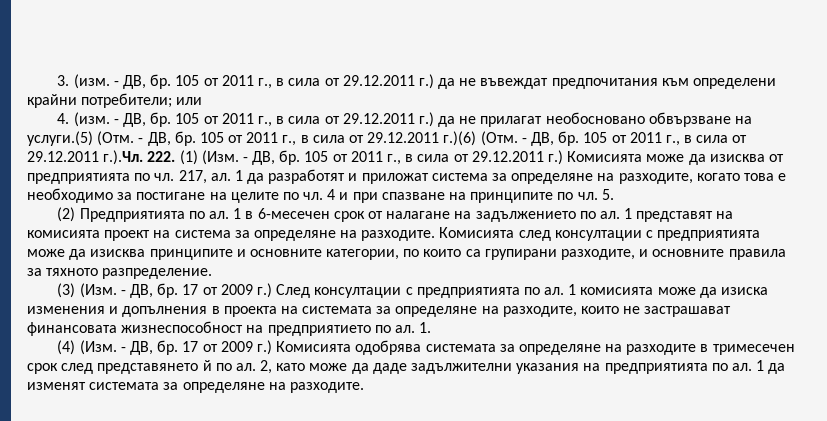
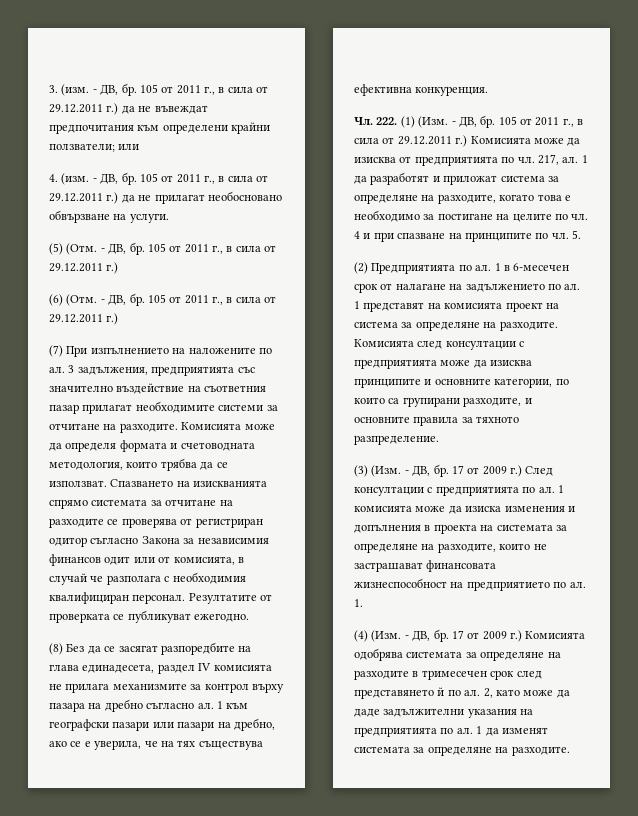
[81,93,173,108] потребители; -> [49,143,115,152] ползватели;
[27,131,93,146] услуги.(5) -> [129,213,169,223] [49,243,63,255] услуги. // (5)
[443,131,477,146] г.)(6) -> [106,262,119,274] [49,294,63,306] г.) // (6)
[103,150,144,165] г.).Чл. -> [106,313,119,325] [49,345,272,357] [49,365,255,376] [49,383,267,394] [49,401,278,414] [49,422,275,433] [49,440,255,452] [49,458,228,471] [49,479,268,487] [49,499,233,509] [49,518,263,528] [49,536,269,547] [49,554,244,566] [49,572,246,585] [49,592,273,604] [49,610,250,623] [49,642,252,655] [49,663,272,674] [49,683,284,693] [49,699,249,712] [49,718,275,731] [49,740,263,750] [354,84,489,96] [354,117,373,125] г.) // (7) При изпълнението на наложените по ал. 3 задължения, предприятията със значително въздействие на съответния пазар прилагат необходимите системи за отчитане на разходите. Комисията може да определя формата и счетоводната методология, които трябва да се използват. Спазването на изискванията спрямо системата за отчитане на разходите се проверява от регистриран одитор съгласно Закона за независимия финансов одит или от комисията, в случай че разполага с необходимия квалифициран персонал. Резултатите от проверката се публикуват ежегодно. // (8) Без да се засягат разпоредбите на глава единадесета, раздел IV комисията не прилага механизмите за контрол върху пазара на дребно съгласно ал. 1 към географски пазари или пазари на дребно, ако се е уверила, че на тях съществува ефективна конкуренция. // Чл.

